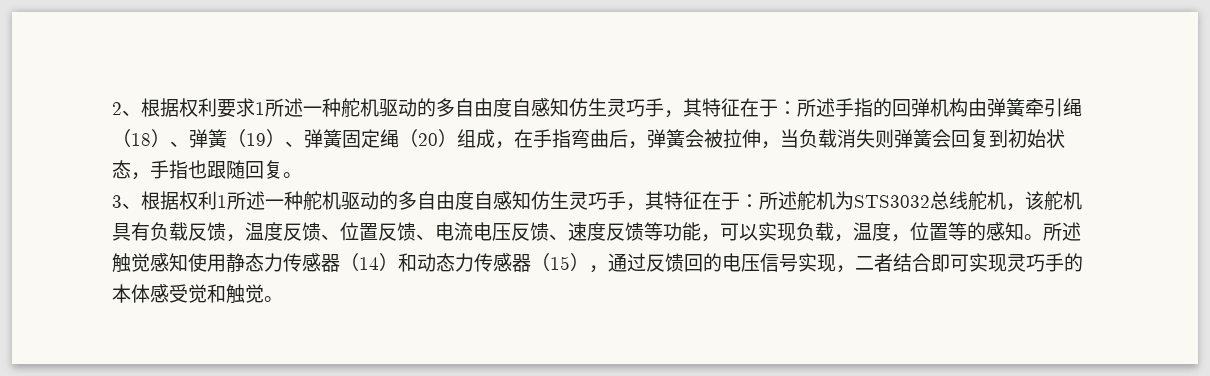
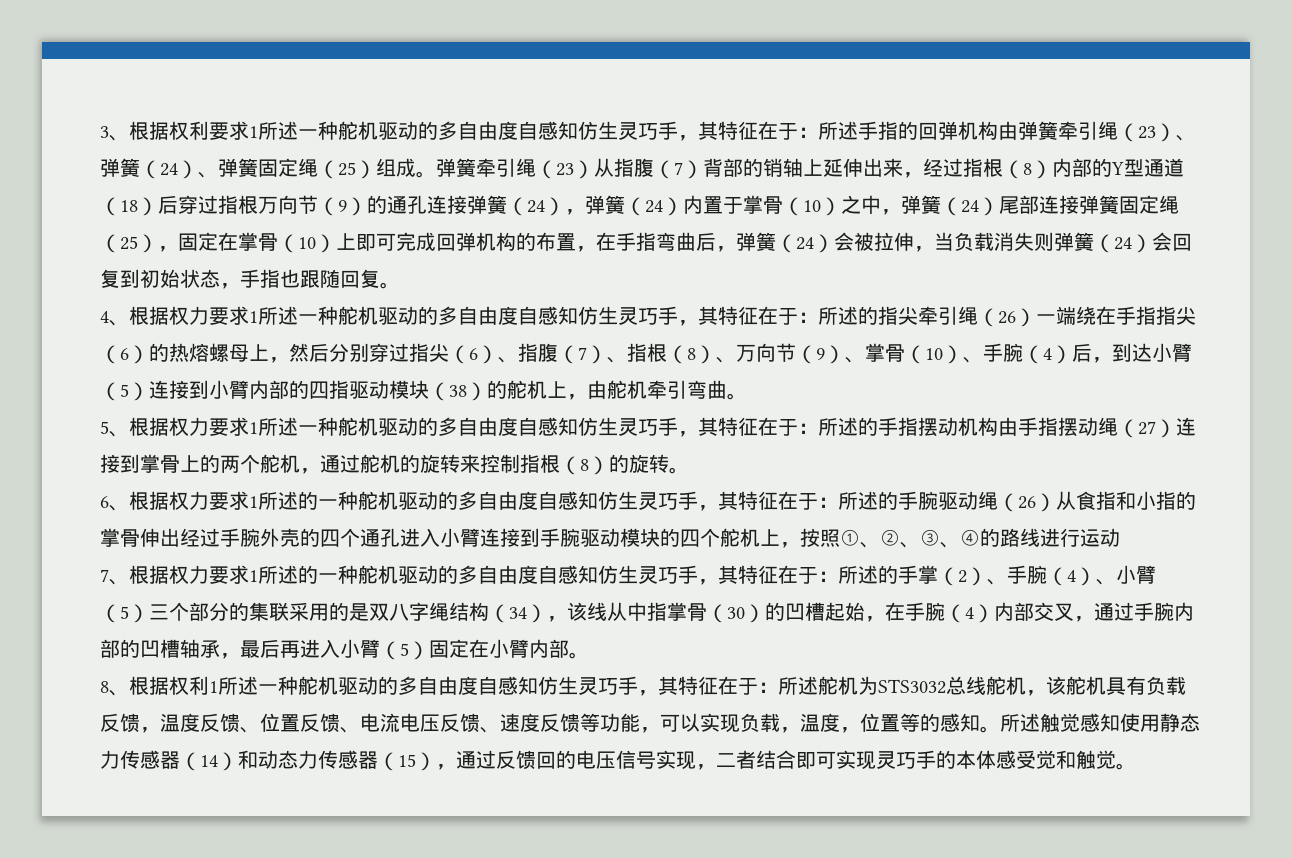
[112,102,122,115] 2 -> [100,126,109,138] 3
[131,133,151,146] 18 -> [1138,126,1156,139] 23
[246,133,266,146] 19 -> [160,163,178,176] 24
[418,129,495,148] 20）组成 -> [338,158,1184,179] [100,195,1179,216] [100,232,576,253] 25）组成。弹簧牵引绳（23）从指腹（7）背部的销轴上延伸出来，经过指根（8）内部的Y型通道（18）后穿过指根万向节（9）的通孔连接弹簧（24），弹簧（24）内置于掌骨（10）之中，弹簧（24）尾部连接弹簧固定绳（25），固定在掌骨（10）上即可完成回弹机构的布置
(685, 138) none -> [776,234,834,253] （24）
(932, 138) none -> [1094,234,1152,253] （24）
[112,195,122,208] 3 -> [100,306,1196,327] [100,343,1192,364] [100,380,747,401] [100,417,1196,438] [100,454,689,475] [100,491,1196,512] [100,528,1120,548] [100,565,1156,586] [100,602,1194,623] [100,639,589,660] [100,681,109,693] 4、根据权力要求1所述一种舵机驱动的多自由度自感知仿生灵巧手，其特征在于：所述的指尖牵引绳（26）一端绕在手指指尖（6）的热熔螺母上，然后分别穿过指尖（6）、指腹（7）、指根（8）、万向节（9）、掌骨（10）、手腕（4）后，到达小臂（5）连接到小臂内部的四指驱动模块（38）的舵机上，由舵机牵引弯曲。 // 5、根据权力要求1所述一种舵机驱动的多自由度自感知仿生灵巧手，其特征在于：所述的手指摆动机构由手指摆动绳（27）连接到掌骨上的两个舵机，通过舵机的旋转来控制指根（8）的旋转。 // 6、根据权力要求1所述的一种舵机驱动的多自由度自感知仿生灵巧手，其特征在于：所述的手腕驱动绳（26）从食指和小指的掌骨伸出经过手腕外壳的四个通孔进入小臂连接到手腕驱动模块的四个舵机上，按照①、②、③、④的路线进行运动 // 7、根据权力要求1所述的一种舵机驱动的多自由度自感知仿生灵巧手，其特征在于：所述的手掌（2）、手腕（4）、小臂（5）三个部分的集联采用的是双八字绳结构（34），该线从中指掌骨（30）的凹槽起始，在手腕（4）内部交叉，通过手腕内部的凹槽轴承，最后再进入小臂（5）固定在小臂内部。 // 8

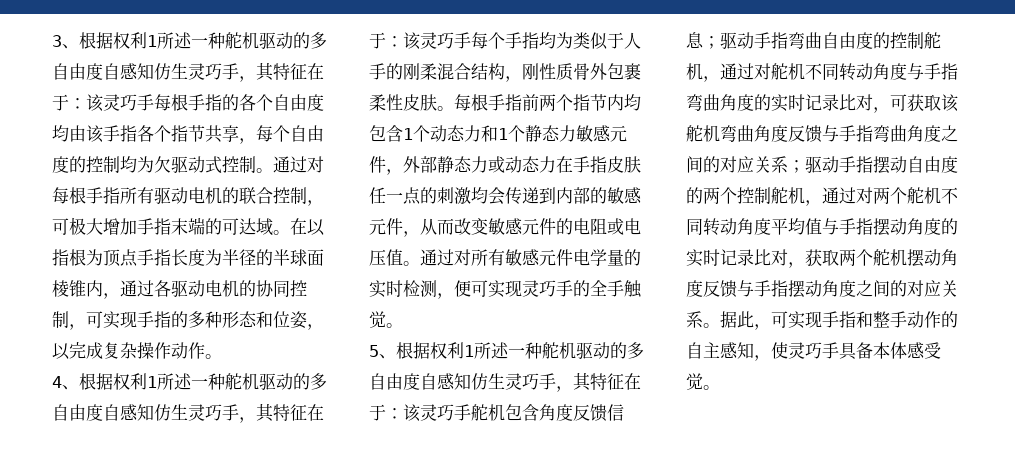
[209,121,249,140] 要求 -> (147, 40) none
[818,121,1196,142] [100,158,1184,179] [100,195,1179,216] [100,232,1192,253] [100,269,400,289] [100,306,1196,327] [100,343,1192,364] [100,380,747,401] [100,417,1196,438] [100,454,689,475] [100,491,1196,512] [100,528,1120,548] [100,565,1156,586] [100,602,1194,623] [100,639,589,660] [100,681,109,693] 所述手指的回弹机构由弹簧牵引绳（23）、弹簧（24）、弹簧固定绳（25）组成。弹簧牵引绳（23）从指腹（7）背部的销轴上延伸出来，经过指根（8）内部的Y型通道（18）后穿过指根万向节（9）的通孔连接弹簧（24），弹簧（24）内置于掌骨（10）之中，弹簧（24）尾部连接弹簧固定绳（25），固定在掌骨（10）上即可完成回弹机构的布置，在手指弯曲后，弹簧（24）会被拉伸，当负载消失则弹簧（24）会回复到初始状态，手指也跟随回复。 // 4、根据权力要求1所述一种舵机驱动的多自由度自感知仿生灵巧手，其特征在于：所述的指尖牵引绳（26）一端绕在手指指尖（6）的热熔螺母上，然后分别穿过指尖（6）、指腹（7）、指根（8）、万向节（9）、掌骨（10）、手腕（4）后，到达小臂（5）连接到小臂内部的四指驱动模块（38）的舵机上，由舵机牵引弯曲。 // 5、根据权力要求1所述一种舵机驱动的多自由度自感知仿生灵巧手，其特征在于：所述的手指摆动机构由手指摆动绳（27）连接到掌骨上的两个舵机，通过舵机的旋转来控制指根（8）的旋转。 // 6、根据权力要求1所述的一种舵机驱动的多自由度自感知仿生灵巧手，其特征在于：所述的手腕驱动绳（26）从食指和小指的掌骨伸出经过手腕外壳的四个通孔进入小臂连接到手腕驱动模块的四个舵机上，按照①、②、③、④的路线进行运动 // 7、根据权力要求1所述的一种舵机驱动的多自由度自感知仿生灵巧手，其特征在于：所述的手掌（2）、手腕（4）、小臂（5）三个部分的集联采用的是双八字绳结构（34），该线从中指掌骨（30）的凹槽起始，在手腕（4）内部交叉，通过手腕内部的凹槽轴承，最后再进入小臂（5）固定在小臂内部。 // 8 -> [86,94,324,112] [52,125,324,144] [52,156,324,174] [52,187,324,206] [52,217,325,236] [52,249,324,267] [52,280,307,299] [52,311,324,330] [52,342,222,360] [52,376,62,388] 该灵巧手每根手指的各个自由度均由该手指各个指节共享，每个自由度的控制均为欠驱动式控制。通过对每根手指所有驱动电机的联合控制，可极大增加手指末端的可达域。在以指根为顶点手指长度为半径的半球面棱锥内，通过各驱动电机的协同控制，可实现手指的多种形态和位姿，以完成复杂操作动作。 // 4
[778,676,1186,696] [100,713,1200,733] [100,750,956,771] 所述舵机为STS3032总线舵机，该舵机具有负载反馈，温度反馈、位置反馈、电流电压反馈、速度反馈等功能，可以实现负载，温度，位置等的感知。所述触觉感知使用静态力传感器（14）和动态力传感器（15），通过反馈回的电压信号实现，二者结合即可实现灵巧手的 -> [403,32,641,50] [369,63,642,82] [369,94,641,111] [369,125,627,142] [369,156,641,175] [369,187,642,205] [369,218,641,237] [369,249,641,266] [369,280,642,299] [369,311,403,328] [369,342,644,359] [369,372,641,392] [369,404,624,422] [686,32,941,49] [686,63,958,82] [686,94,959,113] [686,125,958,143] [686,156,958,174] [686,187,958,206] [686,218,958,236] [686,249,958,268] [686,280,958,298] [686,311,958,330] [686,342,873,361] 该灵巧手每个手指均为类似于人手的刚柔混合结构，刚性质骨外包裹柔性皮肤。每根手指前两个指节内均包含1个动态力和1个静态力敏感元件，外部静态力或动态力在手指皮肤任一点的刺激均会传递到内部的敏感元件，从而改变敏感元件的电阻或电压值。通过对所有敏感元件电学量的实时检测，便可实现灵巧手的全手触觉。 // 5、根据权利1所述一种舵机驱动的多自由度自感知仿生灵巧手，其特征在于：该灵巧手舵机包含角度反馈信息；驱动手指弯曲自由度的控制舵机，通过对舵机不同转动角度与手指弯曲角度的实时记录比对，可获取该舵机弯曲角度反馈与手指弯曲角度之间的对应关系；驱动手指摆动自由度的两个控制舵机，通过对两个舵机不同转动角度平均值与手指摆动角度的实时记录比对，获取两个舵机摆动角度反馈与手指摆动角度之间的对应关系。据此，可实现手指和整手动作的自主感知，使灵巧手具备
[1056,750,1116,769] 和触觉 -> (703, 381) none

